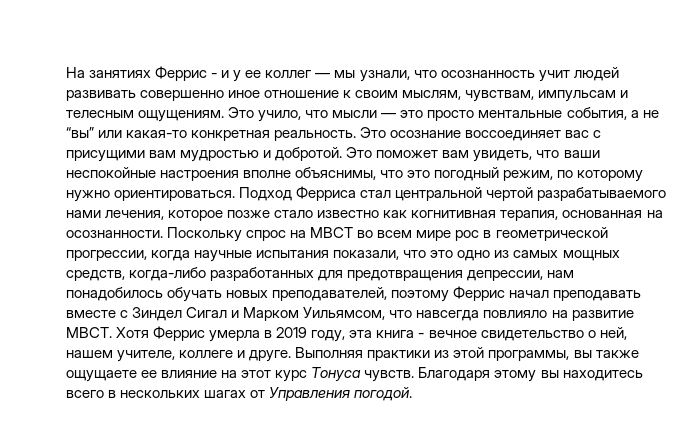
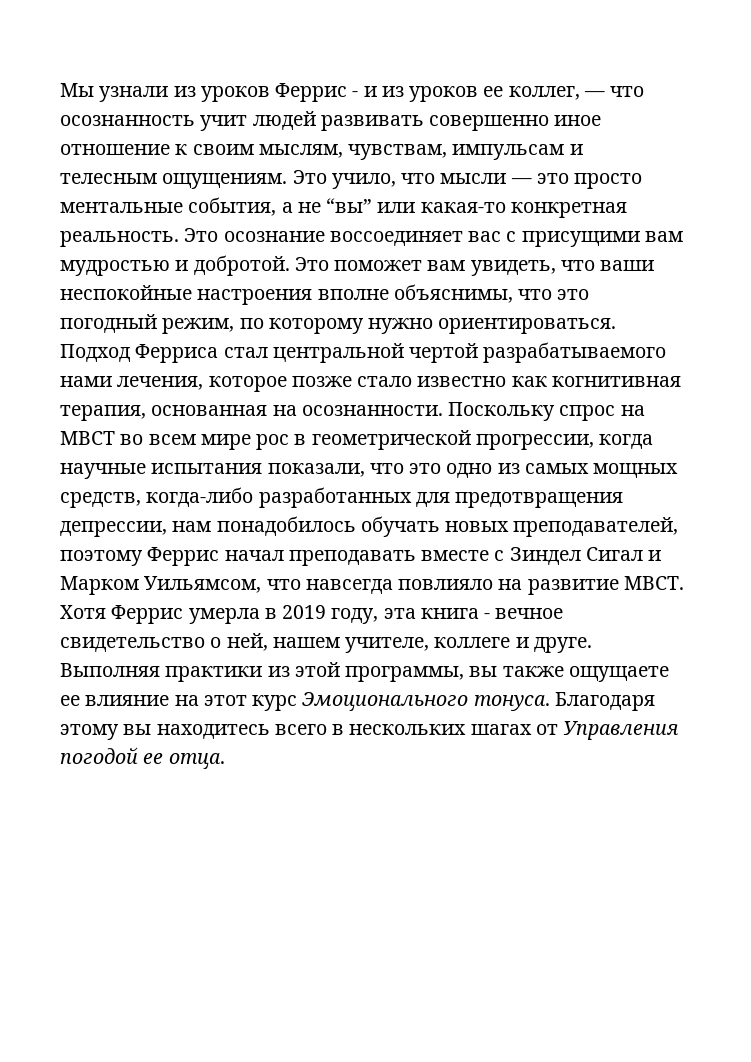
[66,66,410,82] На занятиях Феррис - и у ее коллег — мы узнали, -> [60,83,605,102] Мы узнали из уроков Феррис - и из уроков ее коллег, —
[311,367,415,382] Тонуса чувств. -> [302,692,550,711] Эмоционального тонуса.
[354,387,413,401] погодой. -> [60,747,225,769] погодой ее отца.

